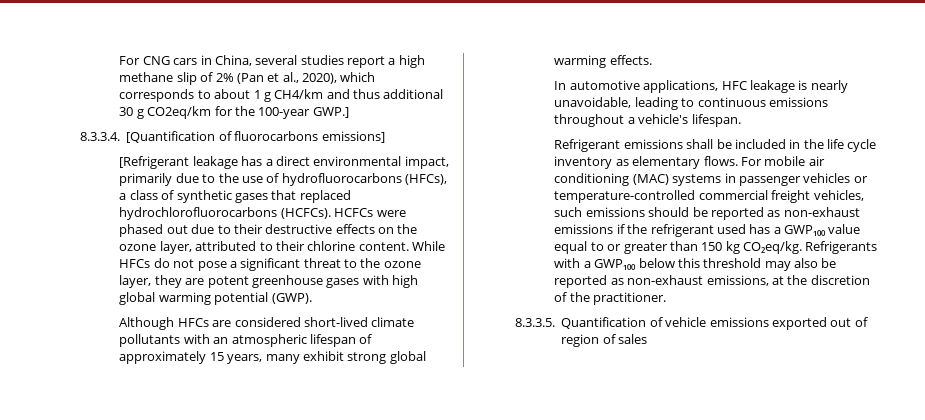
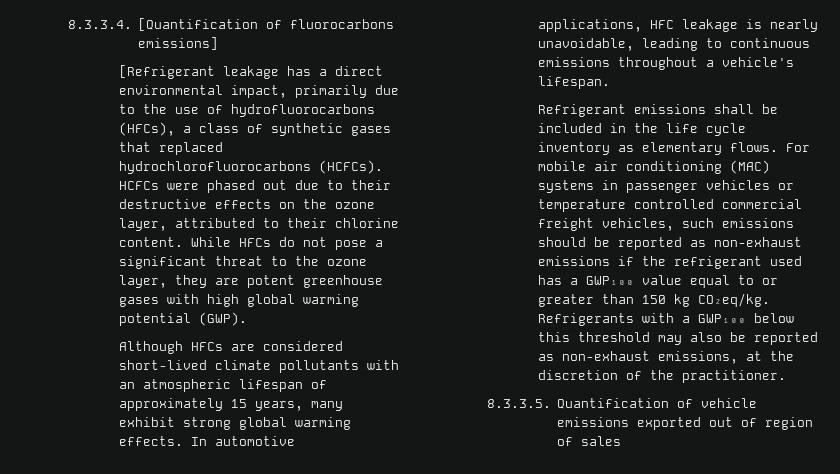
[119,55,425,68] [119,72,376,85] [119,89,444,102] [119,106,349,119] For CNG cars in China, several studies report a high methane slip of 2% (Pan et al., 2020), which corresponds to about 1 g CH4/km and thus additional 30 g CO2eq/km for the 100-year GWP.] // -> (67, 24) none
(652, 60) // -> (183, 441) none
[554,190,696,203] temperature-controlled -> [537,199,714,212] temperature controlled

